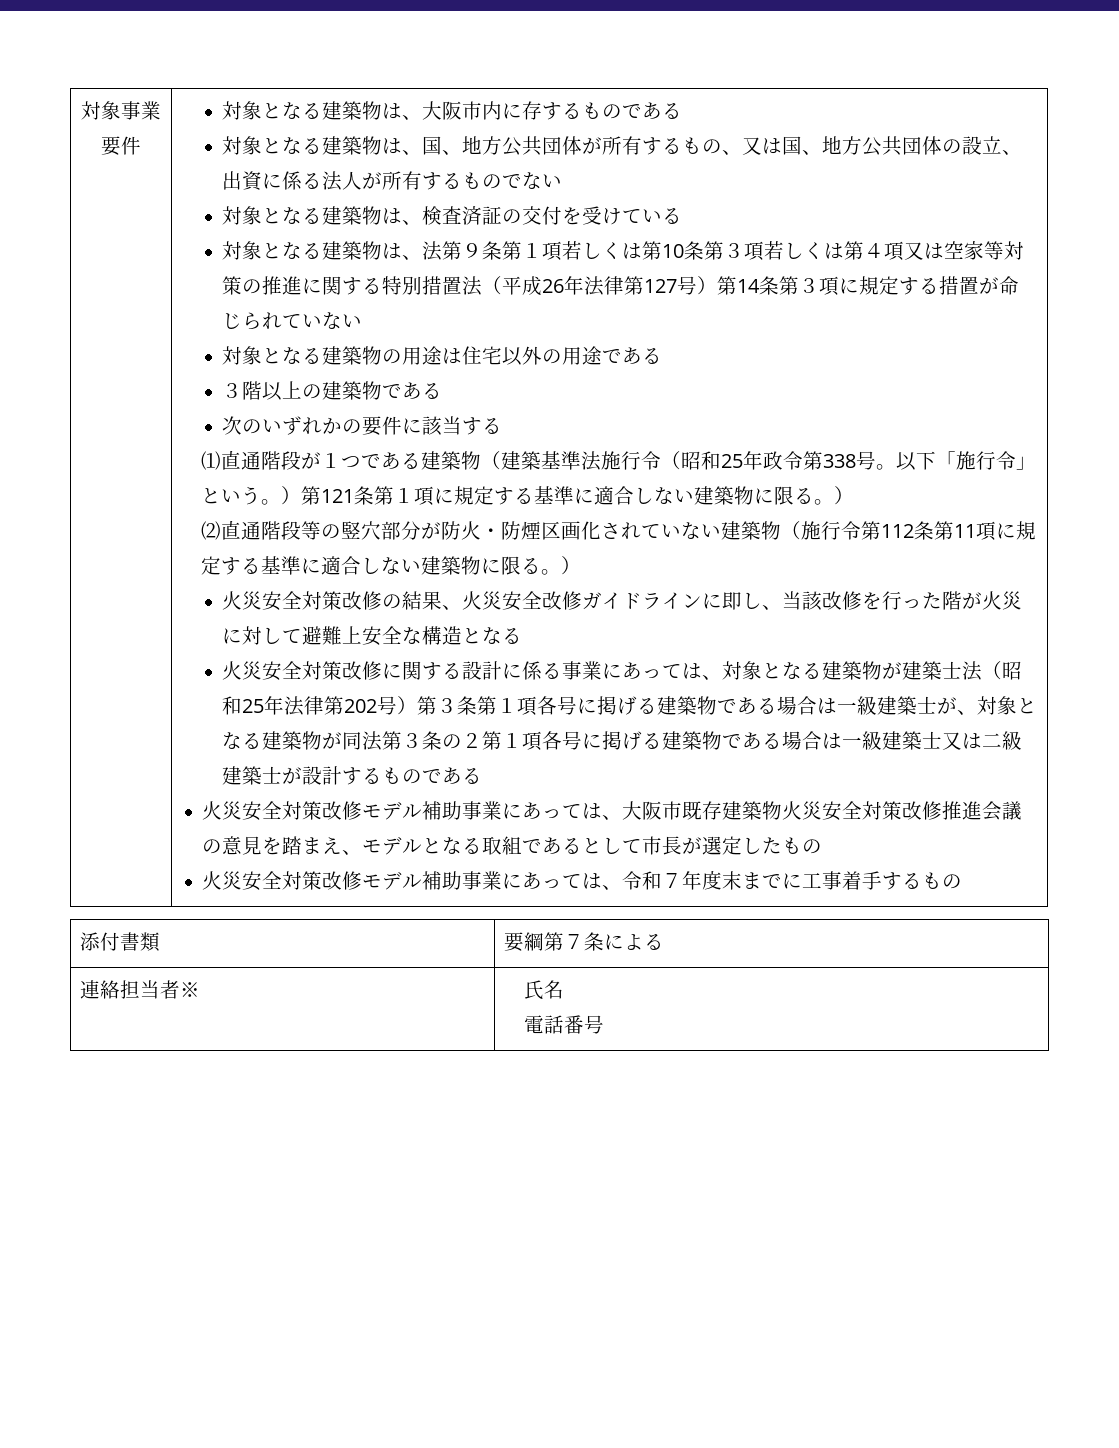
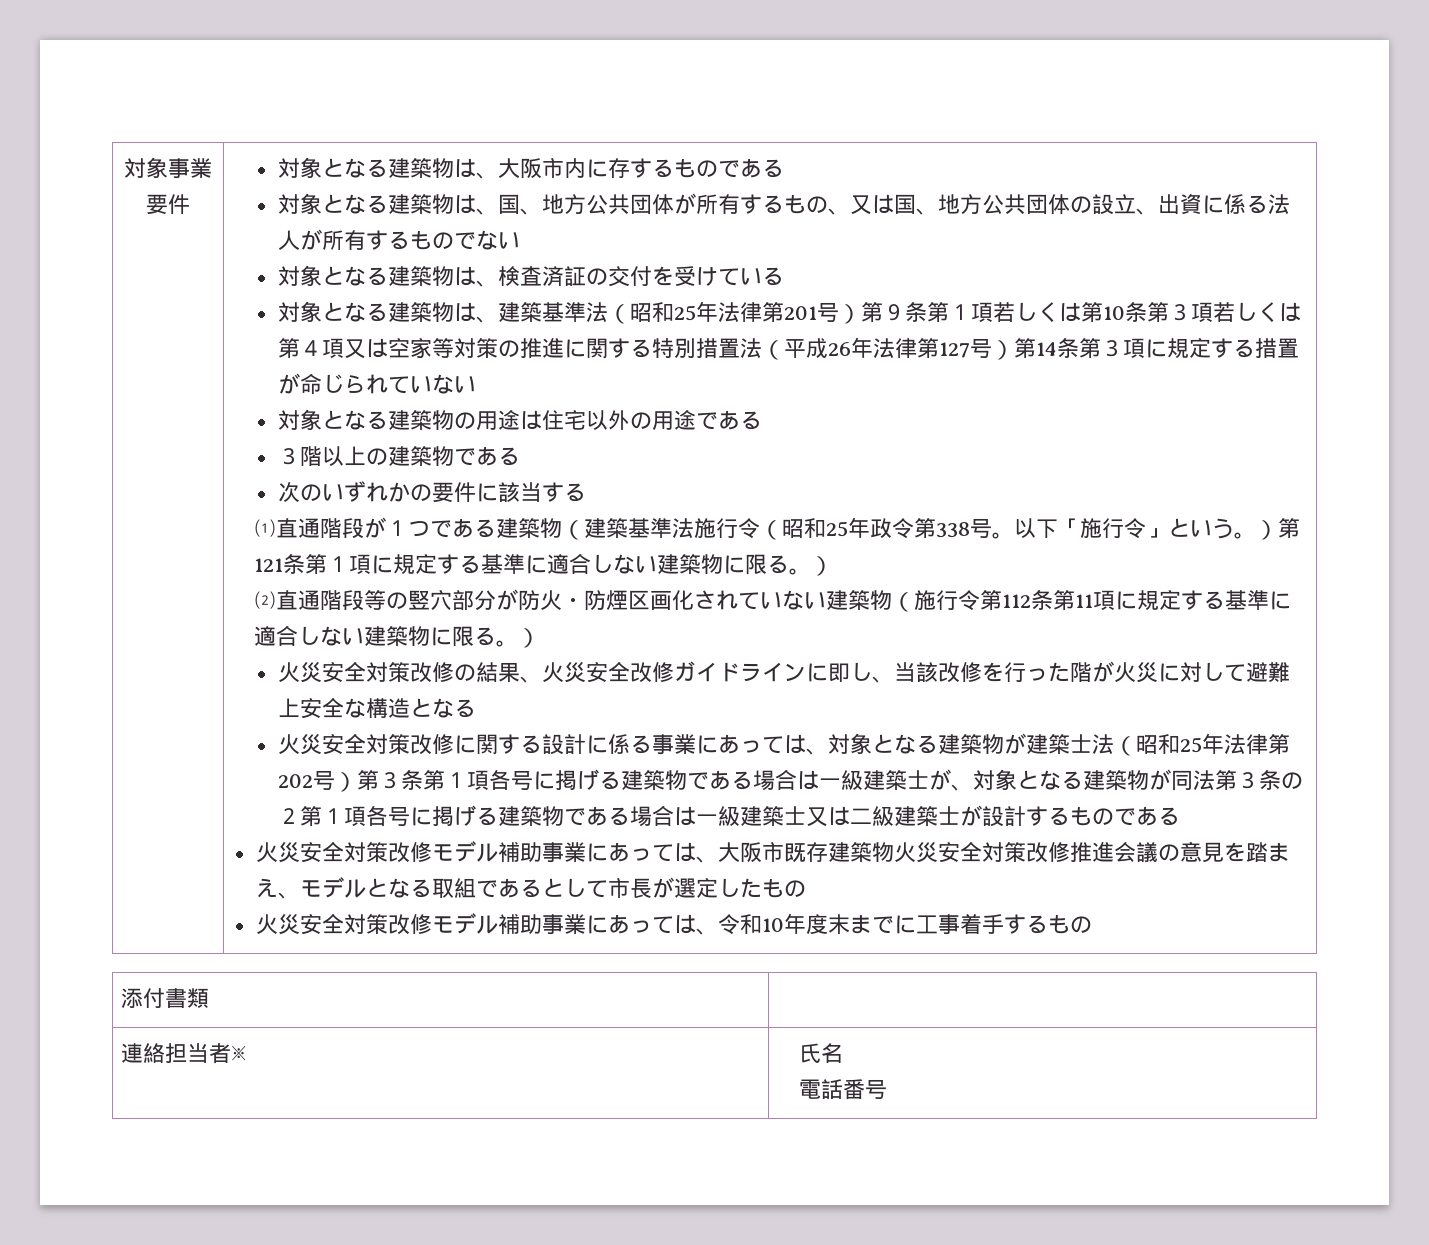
[422,241,443,261] 法 -> [497,301,861,324] 建築基準法（昭和25年法律第201号）
[662,873,683,888] ７ -> [761,918,784,932] 10
[503,932,664,952] 要綱第７条による -> (210, 998) none

